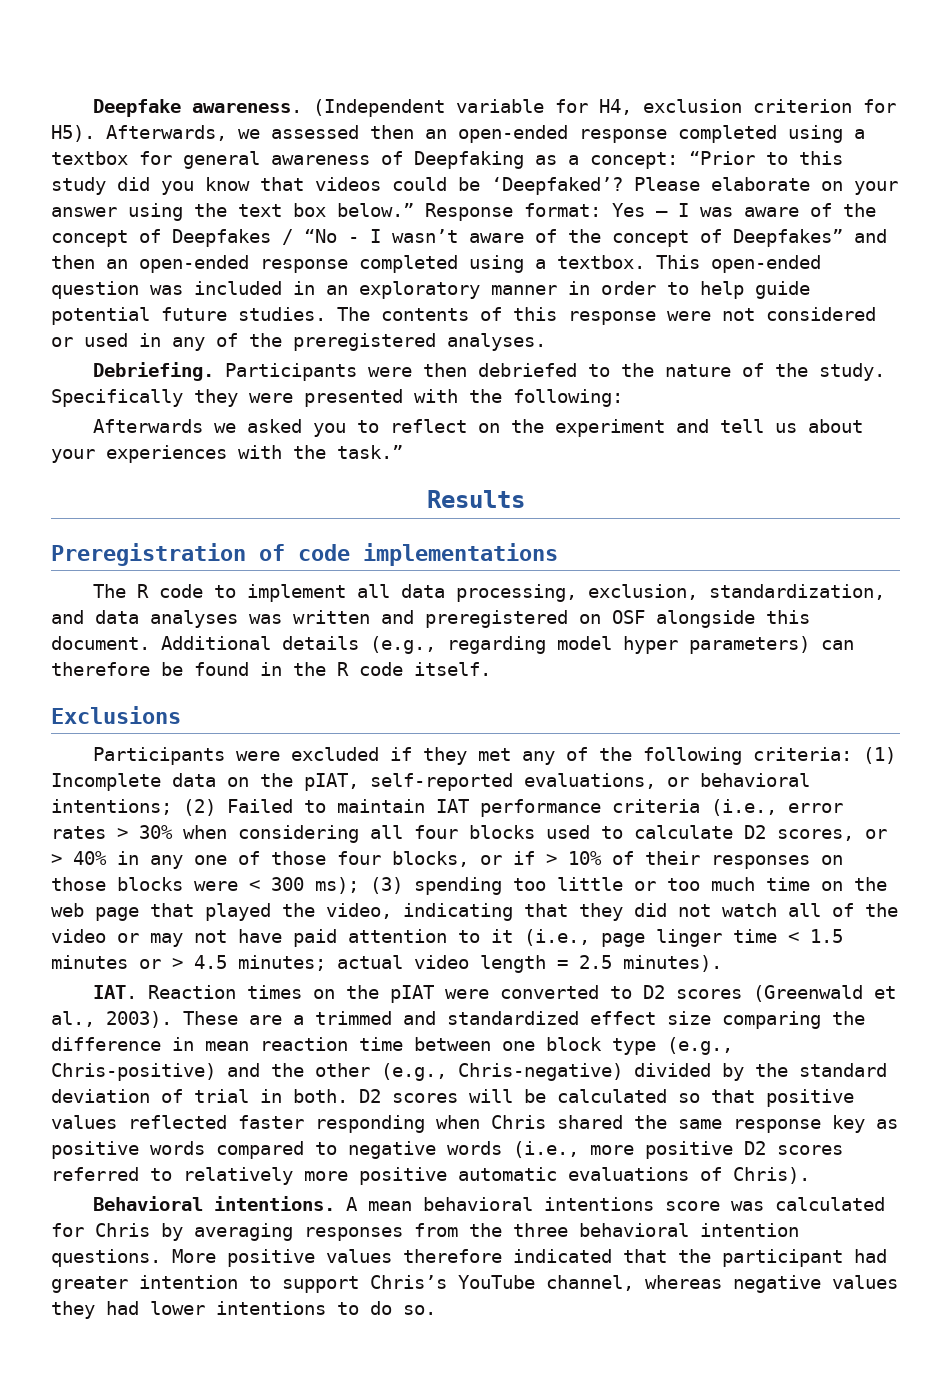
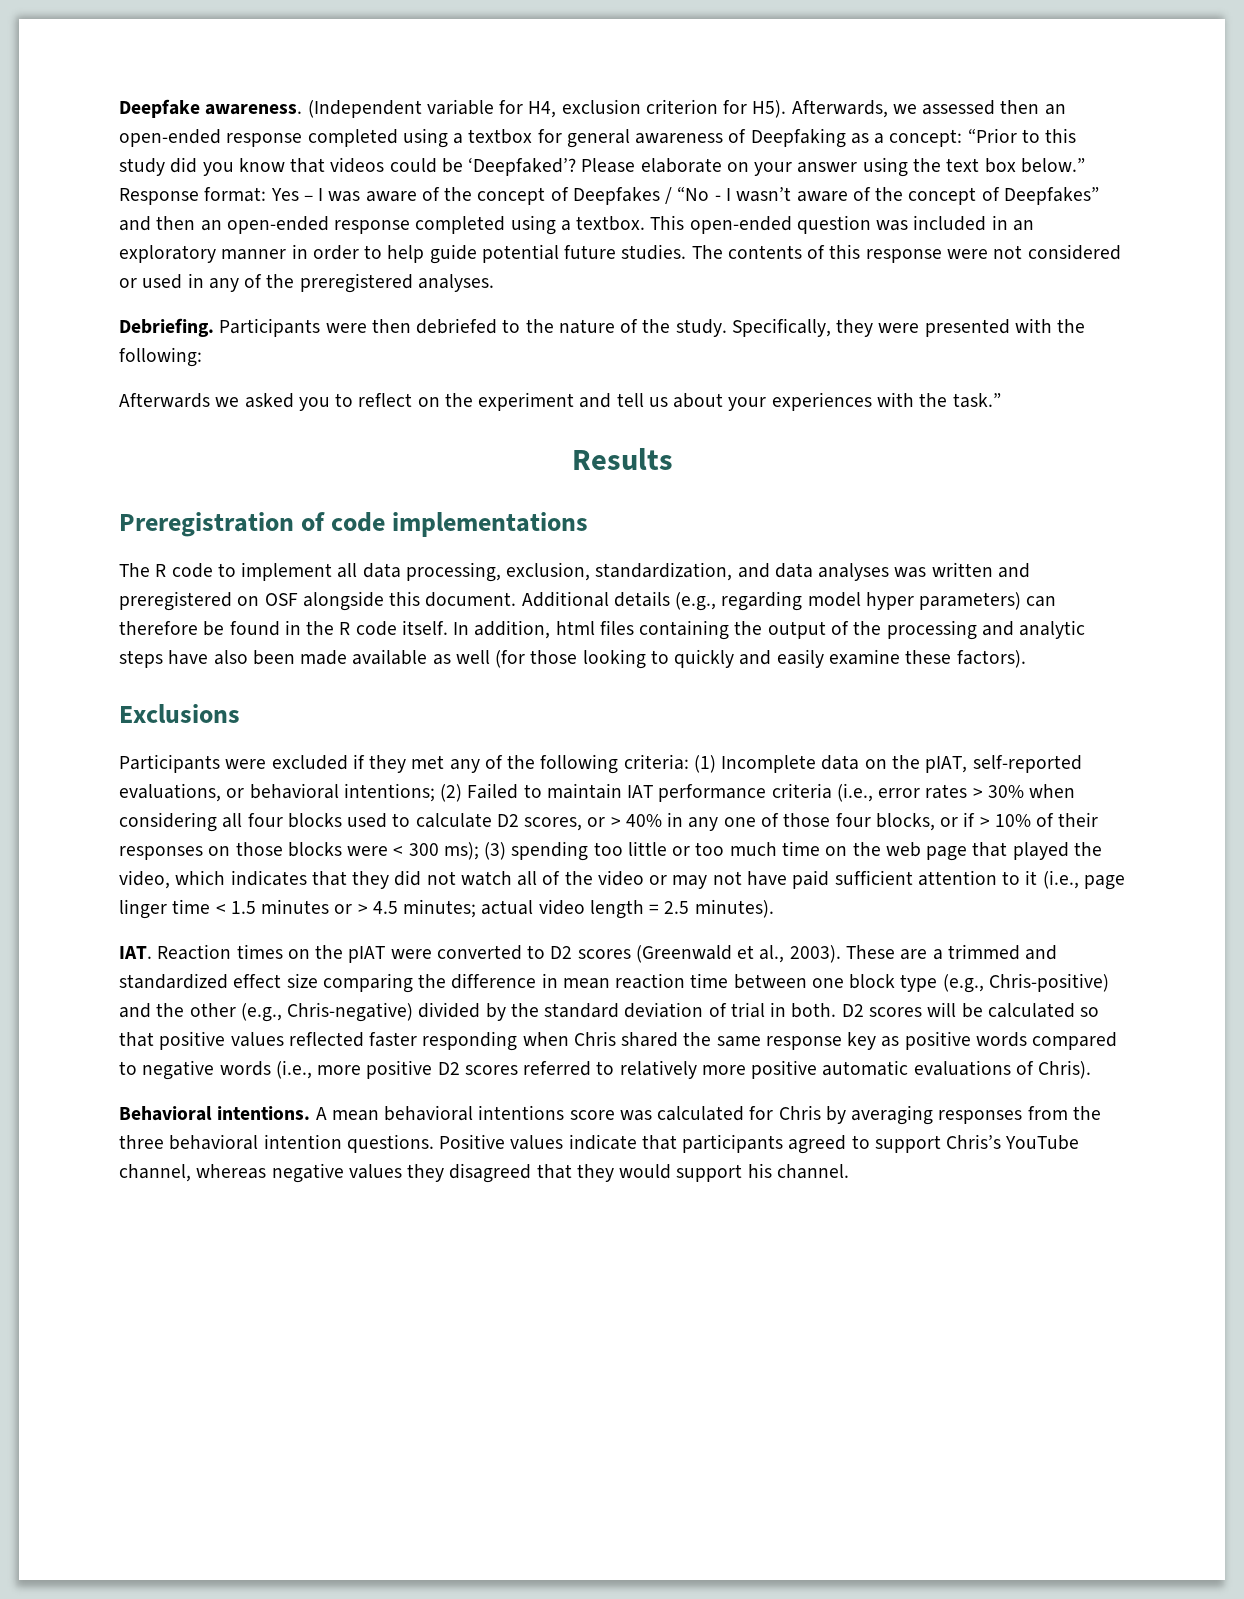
[51,389,183,407] Specifically -> [731,318,831,337] Specifically,
(491, 669) none -> [453,620,1086,640] [119,649,1026,669] In addition, html files containing the output of the processing and analytic steps have also been made available as well (for those looking to quickly and easily examine these factors).
[403,903,513,921] indicating -> [175,870,307,886] which indicates
(337, 938) none -> [834,870,913,885] sufficient
[172,1249,887,1267] [51,1275,238,1293] More positive values therefore indicated that the participant had greater intention -> [439,1134,847,1154] Positive values indicate that participants agreed
[106,1301,436,1315] had lower intentions to do so. -> [449,1163,849,1183] disagreed that they would support his channel.

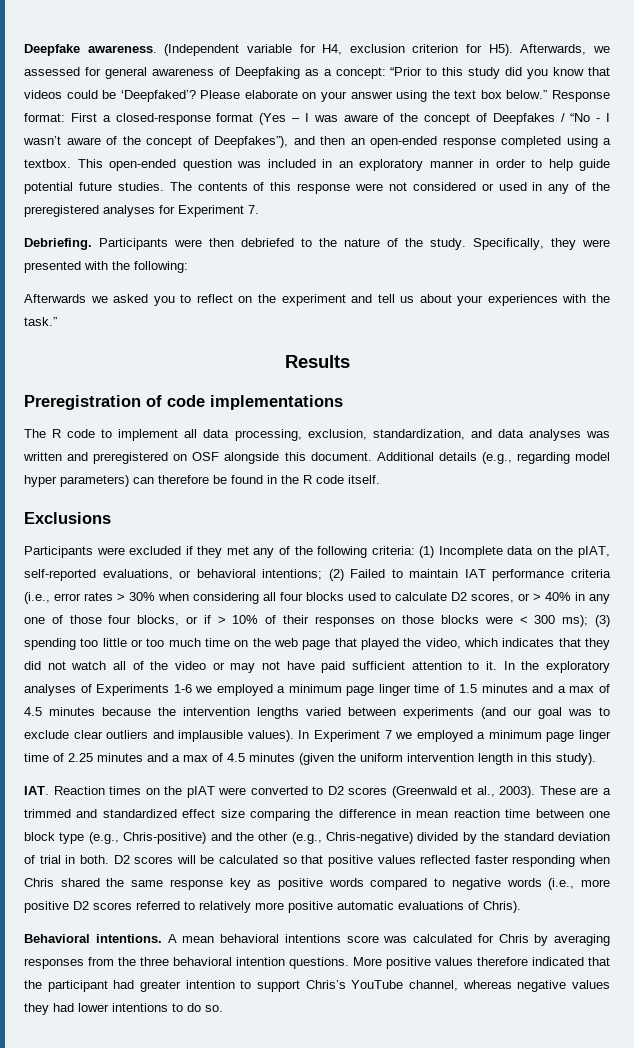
[1000,100,1066,115] [119,128,533,148] then an open-ended response completed using a textbox -> (80, 71) none
[270,188,299,201] Yes -> [70,113,287,125] First a closed-response format (Yes
[1003,187,1099,205] Deepfakes” -> [214,136,288,148] Deepfakes”),
[417,274,494,292] analyses. -> [103,205,259,217] analyses for Experiment 7.
[453,620,1086,640] [119,649,1026,669] In addition, html files containing the output of the processing and analytic steps have also been made available as well (for those looking to quickly and easily examine these factors). -> (380, 479) none
[1025,870,1125,890] [119,899,226,919] it (i.e., page linger time < -> [486,661,611,673] [24,684,455,696] it. In the exploratory analyses of Experiments 1-6 we employed a minimum page linger time of
[334,899,774,919] or > 4.5 minutes; actual video length = 2.5 minutes). -> [532,684,610,693] [24,707,610,719] [24,730,611,742] [24,753,596,765] and a max of 4.5 minutes because the intervention lengths varied between experiments (and our goal was to exclude clear outliers and implausible values). In Experiment 7 we employed a minimum page linger time of 2.25 minutes and a max of 4.5 minutes (given the uniform intervention length in this study).
[439,1134,847,1154] Positive values indicate that participants agreed -> [353,957,610,969] [24,980,235,992] More positive values therefore indicated that the participant had greater intention
[449,1163,849,1183] disagreed that they would support his channel. -> [53,1003,223,1012] had lower intentions to do so.

